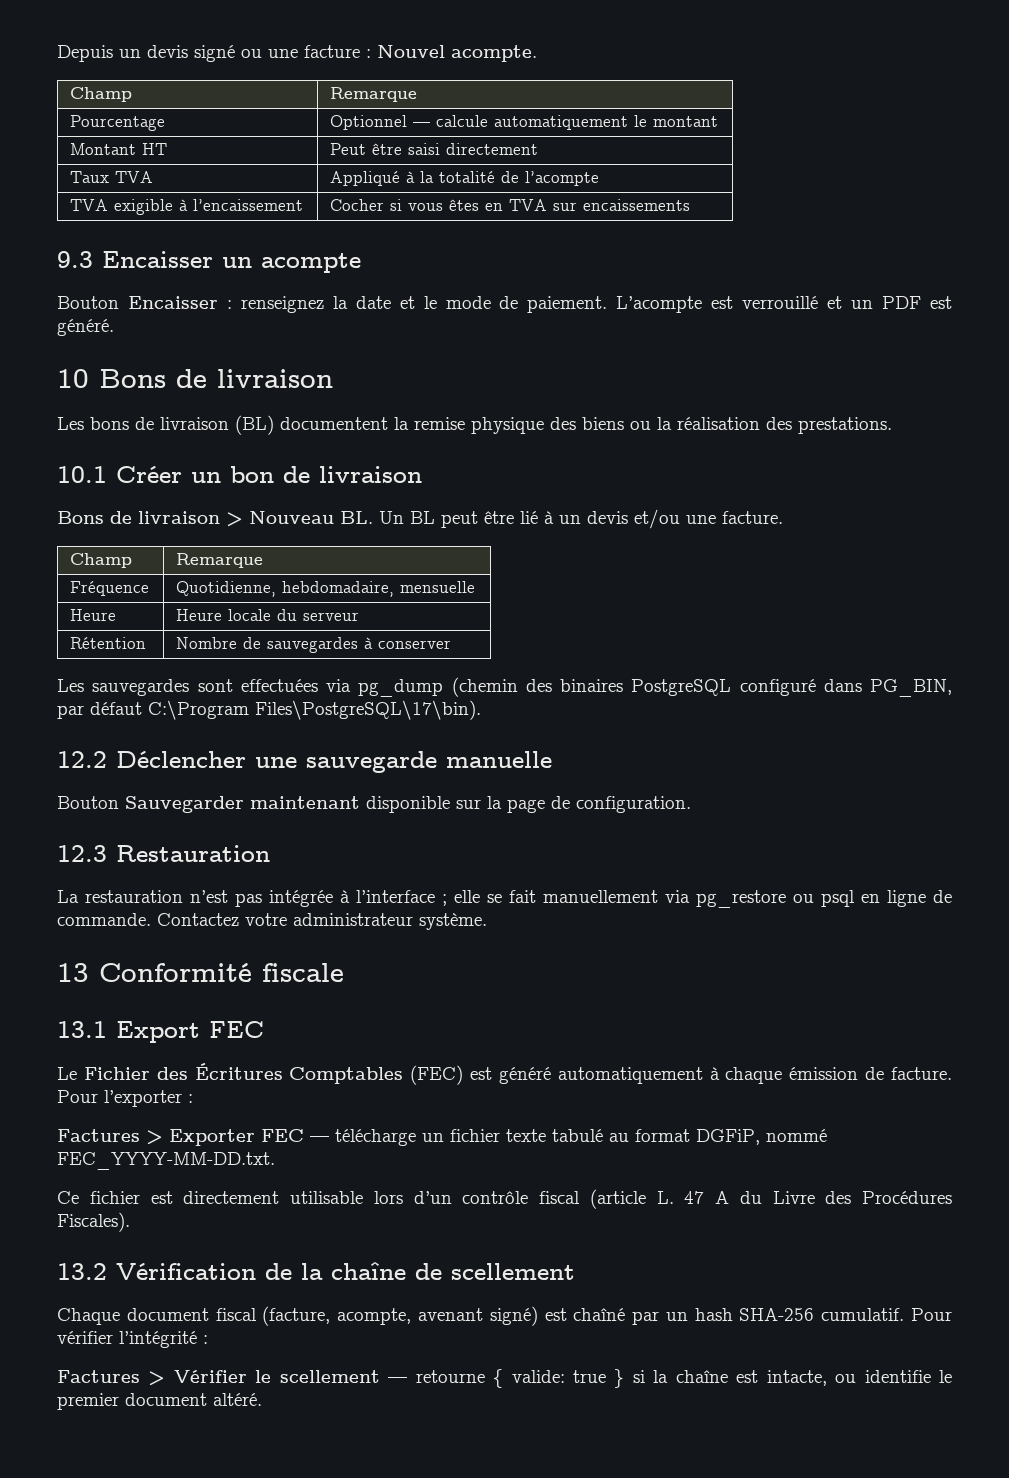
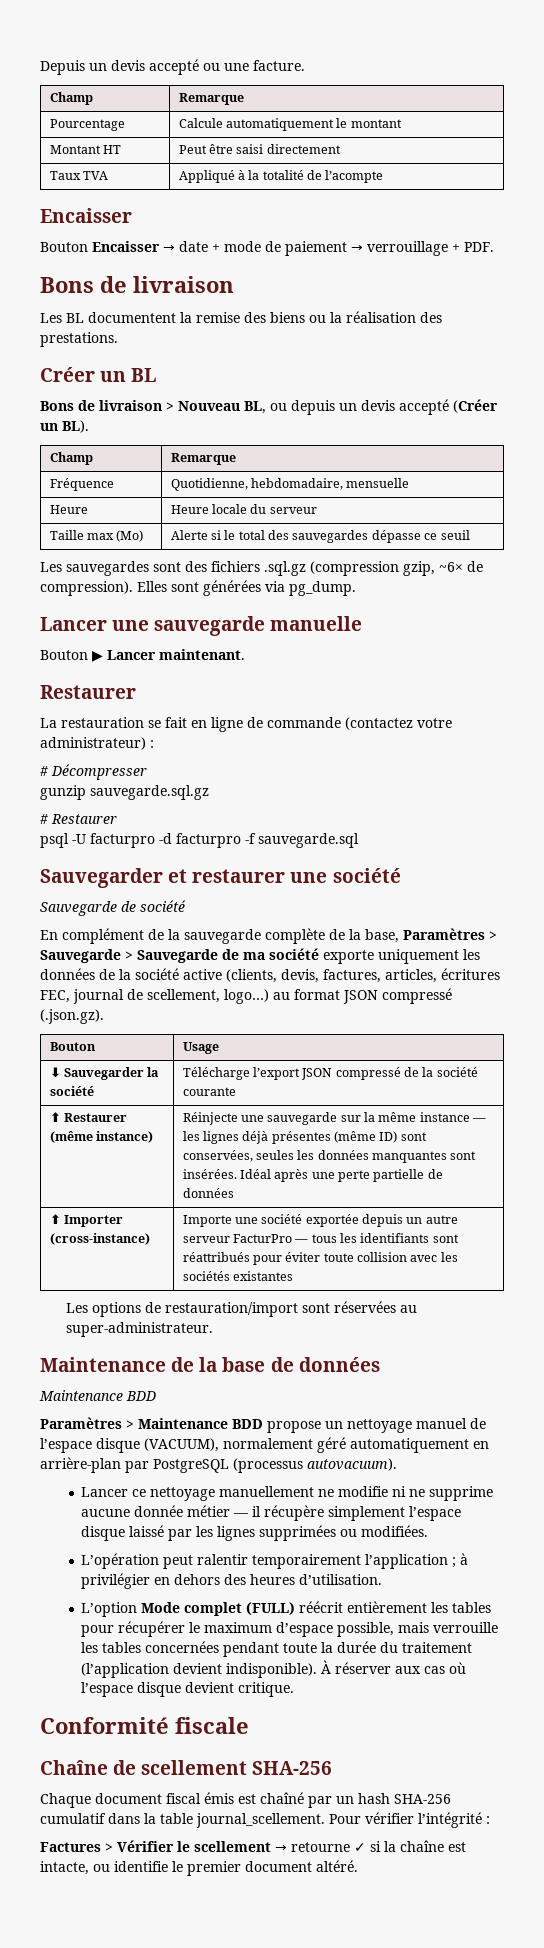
[194,45,235,62] signé -> [149,59,199,75] accepté
[304,45,537,62] facture : Nouvel acompte. -> [253,60,305,71] facture.
[330,115,489,130] Optionnel — calcule -> [178,118,223,128] Calcule
[70,199,304,215] [330,199,691,211] [57,251,361,273] // TVA exigible à l’encaissement | Cocher si vous êtes en TVA sur encaissements // 9.3 Encaisser un acompte -> [40,208,132,223] // Encaisser
[226,296,953,313] [57,319,114,336] [57,369,89,388] : renseignez la date et le mode de paiement. L’acompte est verrouillé et un PDF est généré. // 10 -> [163,241,494,256] → date + mode de paiement → verrouillage + PDF. //
[90,415,274,435] bons de livraison (BL) -> [66,313,84,323] BL
[471,417,544,434] physique -> (240, 317) none
[57,466,107,483] 10.1 -> (118, 339) none
[230,466,422,483] bon de livraison -> [131,368,157,382] BL
[340,509,783,529] BL. Un BL peut être lié à un devis et/ou une facture. -> [244,399,498,415] [40,420,89,433] BL, ou depuis un devis accepté (Créer un BL).
[70,637,147,649] [176,637,452,653] [57,677,952,697] [57,700,481,720] [57,751,552,773] [57,796,691,813] [57,845,270,862] [57,890,952,908] [57,913,487,930] [57,963,344,982] [57,1021,264,1043] [57,1063,952,1085] [57,1090,193,1107] [57,1129,827,1146] [57,1152,275,1170] [57,1189,952,1209] [57,1212,130,1232] [57,1262,406,1280] Rétention | Nombre de sauvegardes à conserver // Les sauvegardes sont effectuées via pg_dump (chemin des binaires PostgreSQL configuré dans PG_BIN, par défaut C:\Program Files\PostgreSQL\17\bin). // 12.2 Déclencher une sauvegarde manuelle // Bouton Sauvegarder maintenant disponible sur la page de configuration. // 12.3 Restauration // La restauration n’est pas intégrée à l’interface ; elle se fait manuellement via pg_restore ou psql en ligne de commande. Contactez votre administrateur système. // 13 Conformité fiscale // 13.1 Export FEC // Le Fichier des Écritures Comptables (FEC) est généré automatiquement à chaque émission de facture. Pour l’exporter : // Factures > Exporter FEC — télécharge un fichier texte tabulé au format DGFiP, nommé FEC_YYYY-MM-DD.txt. // Ce fichier est directement utilisable lors d’un contrôle fiscal (article L. 47 A du Livre des Procédures Fiscales). // 13.2 Vérification de la chaîne -> [49,530,144,542] [170,530,470,543] [40,561,483,576] [40,580,356,596] [40,616,363,636] [40,649,245,662] [40,685,136,699] [40,717,452,732] [40,737,154,750] [40,764,147,780] [40,785,209,800] [40,814,117,824] [40,833,359,848] [40,868,401,888] [40,900,186,916] [40,928,497,944] [40,948,480,964] [40,968,500,983] [40,988,452,1004] [40,1009,104,1024] [49,1042,96,1051] [182,1042,219,1054] [49,1067,160,1080] [49,1086,94,1096] [182,1067,478,1080] [182,1087,236,1096] [49,1112,127,1122] [49,1131,153,1143] [182,1112,487,1125] [182,1131,427,1144] [182,1150,477,1163] [182,1169,443,1182] [182,1188,234,1198] [49,1214,123,1227] [49,1233,150,1245] [182,1214,458,1227] [182,1233,459,1243] [182,1252,458,1265] [182,1271,293,1281] [65,1301,417,1317] [65,1322,213,1337] [40,1357,380,1372] [39,1390,156,1401] [40,1417,486,1433] [40,1437,489,1453] [40,1457,397,1473] [81,1486,494,1501] [81,1505,462,1521] [81,1525,429,1541] [81,1553,469,1569] [81,1573,383,1589] [81,1601,492,1617] [81,1621,499,1637] [81,1641,473,1657] [81,1660,467,1678] [81,1682,295,1697] [40,1717,249,1734] [40,1760,108,1775] Taille max (Mo) | Alerte si le total des sauvegardes dépasse ce seuil // Les sauvegardes sont des fichiers .sql.gz (compression gzip, ~6× de compression). Elles sont générées via pg_dump. // Lancer une sauvegarde manuelle // Bouton ▶ Lancer maintenant. // Restaurer // La restauration se fait en ligne de commande (contactez votre administrateur) : // # Décompresser // gunzip sauvegarde.sql.gz // # Restaurer // psql -U facturpro -d facturpro -f sauvegarde.sql // Sauvegarder et restaurer une société // Sauvegarde de société // En complément de la sauvegarde complète de la base, Paramètres > Sauvegarde > Sauvegarde de ma société exporte uniquement les données de la société active (clients, devis, factures, articles, écritures FEC, journal de scellement, logo…) au format JSON compressé (.json.gz). // Bouton | Usage // ⬇ Sauvegarder la société | Télécharge l’export JSON compressé de la société courante // ⬆ Restaurer (même instance) | Réinjecte une sauvegarde sur la même instance — les lignes déjà présentes (même ID) sont conservées, seules les données manquantes sont insérées. Idéal après une perte partielle de données // ⬆ Importer (cross-instance) | Importe une société exportée depuis un autre serveur FacturPro — tous les identifiants sont réattribués pour éviter toute collision avec les sociétés existantes // Les options de restauration/import sont réservées au super-administrateur. // Maintenance de la base de données // Maintenance BDD // Paramètres > Maintenance BDD propose un nettoyage manuel de l’espace disque (VACUUM), normalement géré automatiquement en arrière-plan par PostgreSQL (processus autovacuum). // Lancer ce nettoyage manuellement ne modifie ni ne supprime aucune donnée métier — il récupère simplement l’espace disque laissé par les lignes supprimées ou modifiées. // L’opération peut ralentir temporairement l’application ; à privilégier en dehors des heures d’utilisation. // L’option Mode complet (FULL) réécrit entièrement les tables pour récupérer le maximum d’espace possible, mais verrouille les tables concernées pendant toute la durée du traitement (l’application devient indisponible). À réserver aux cas où l’espace disque devient critique. // Conformité fiscale // Chaîne
(575, 1271) none -> [252,1761,333,1775] SHA-256
[262,1306,538,1326] (facture, acompte, avenant signé) -> [204,1792,234,1804] émis
[821,1308,905,1321] cumulatif. -> [40,1813,325,1828] cumulatif dans la table journal_scellement.
[388,1369,625,1388] — retourne { valide: true } -> [275,1842,366,1852] → retourne ✓

